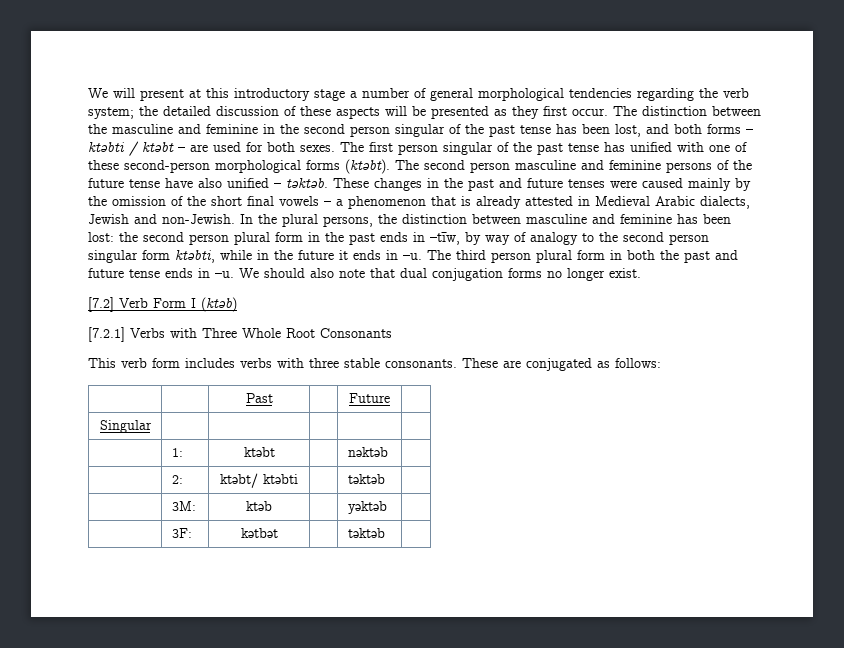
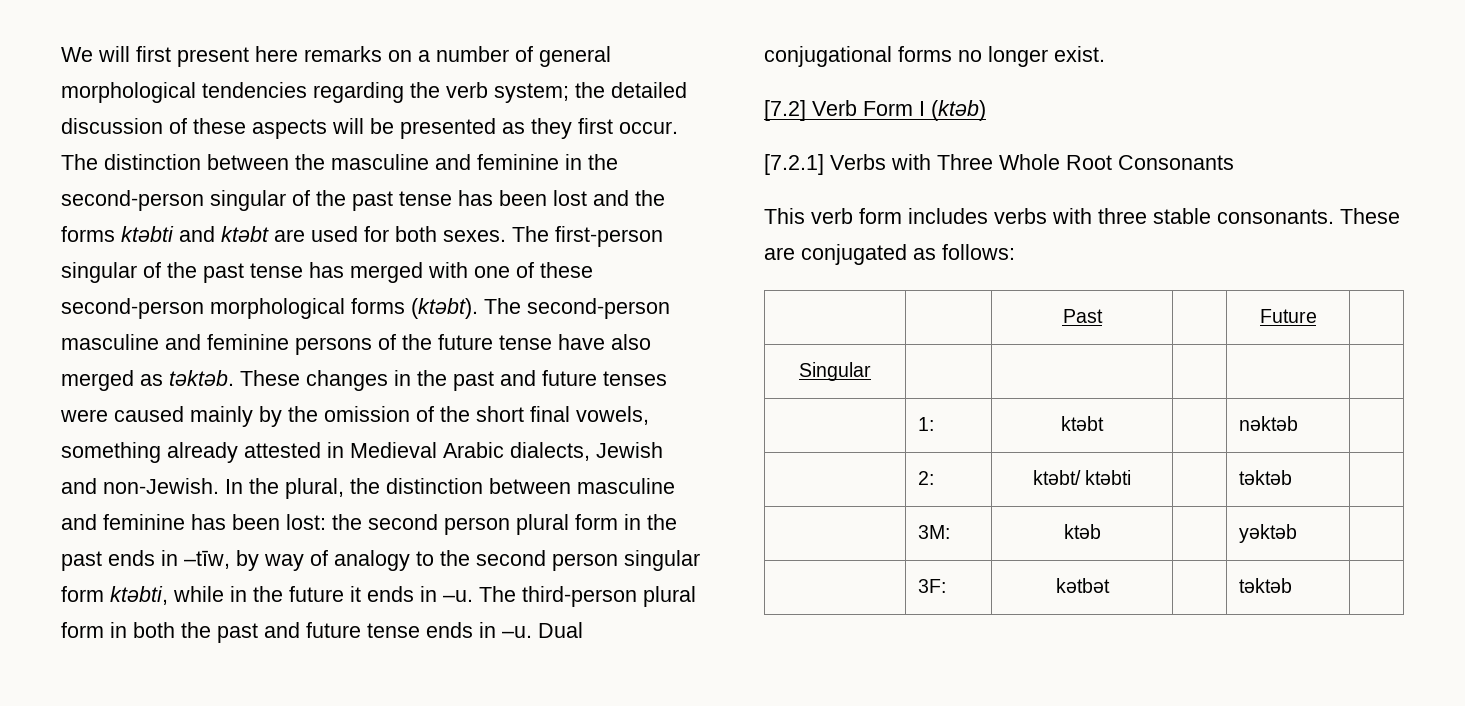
[140,88,345,101] present at this introductory stage -> [136,46,412,67] first present here remarks on
[304,124,390,137] second person -> [61,190,204,211] second-person
[615,124,753,137] [88,141,185,156] lost, and both forms – ktǝbti / ktǝbt – -> [553,190,665,206] [61,226,269,242] lost and the forms ktǝbti and ktǝbt
[369,142,672,155] first person singular of the past tense has unified -> [555,226,663,247] [61,262,423,283] first-person singular of the past tense has merged
[424,160,510,173] second person -> [527,298,670,319] second-person
[227,178,281,188] unified – -> [61,370,163,391] merged as
[279,196,471,209] vowels – a phenomenon that is -> [576,406,649,425] [61,442,161,463] vowels, something
[282,214,373,227] plural persons, -> [285,478,344,499] plural,
[456,250,531,263] third person -> [522,586,637,607] third-person
[239,268,503,281] We should also note that dual conjugation -> [538,622,583,638] [764,46,892,67] Dual conjugational

